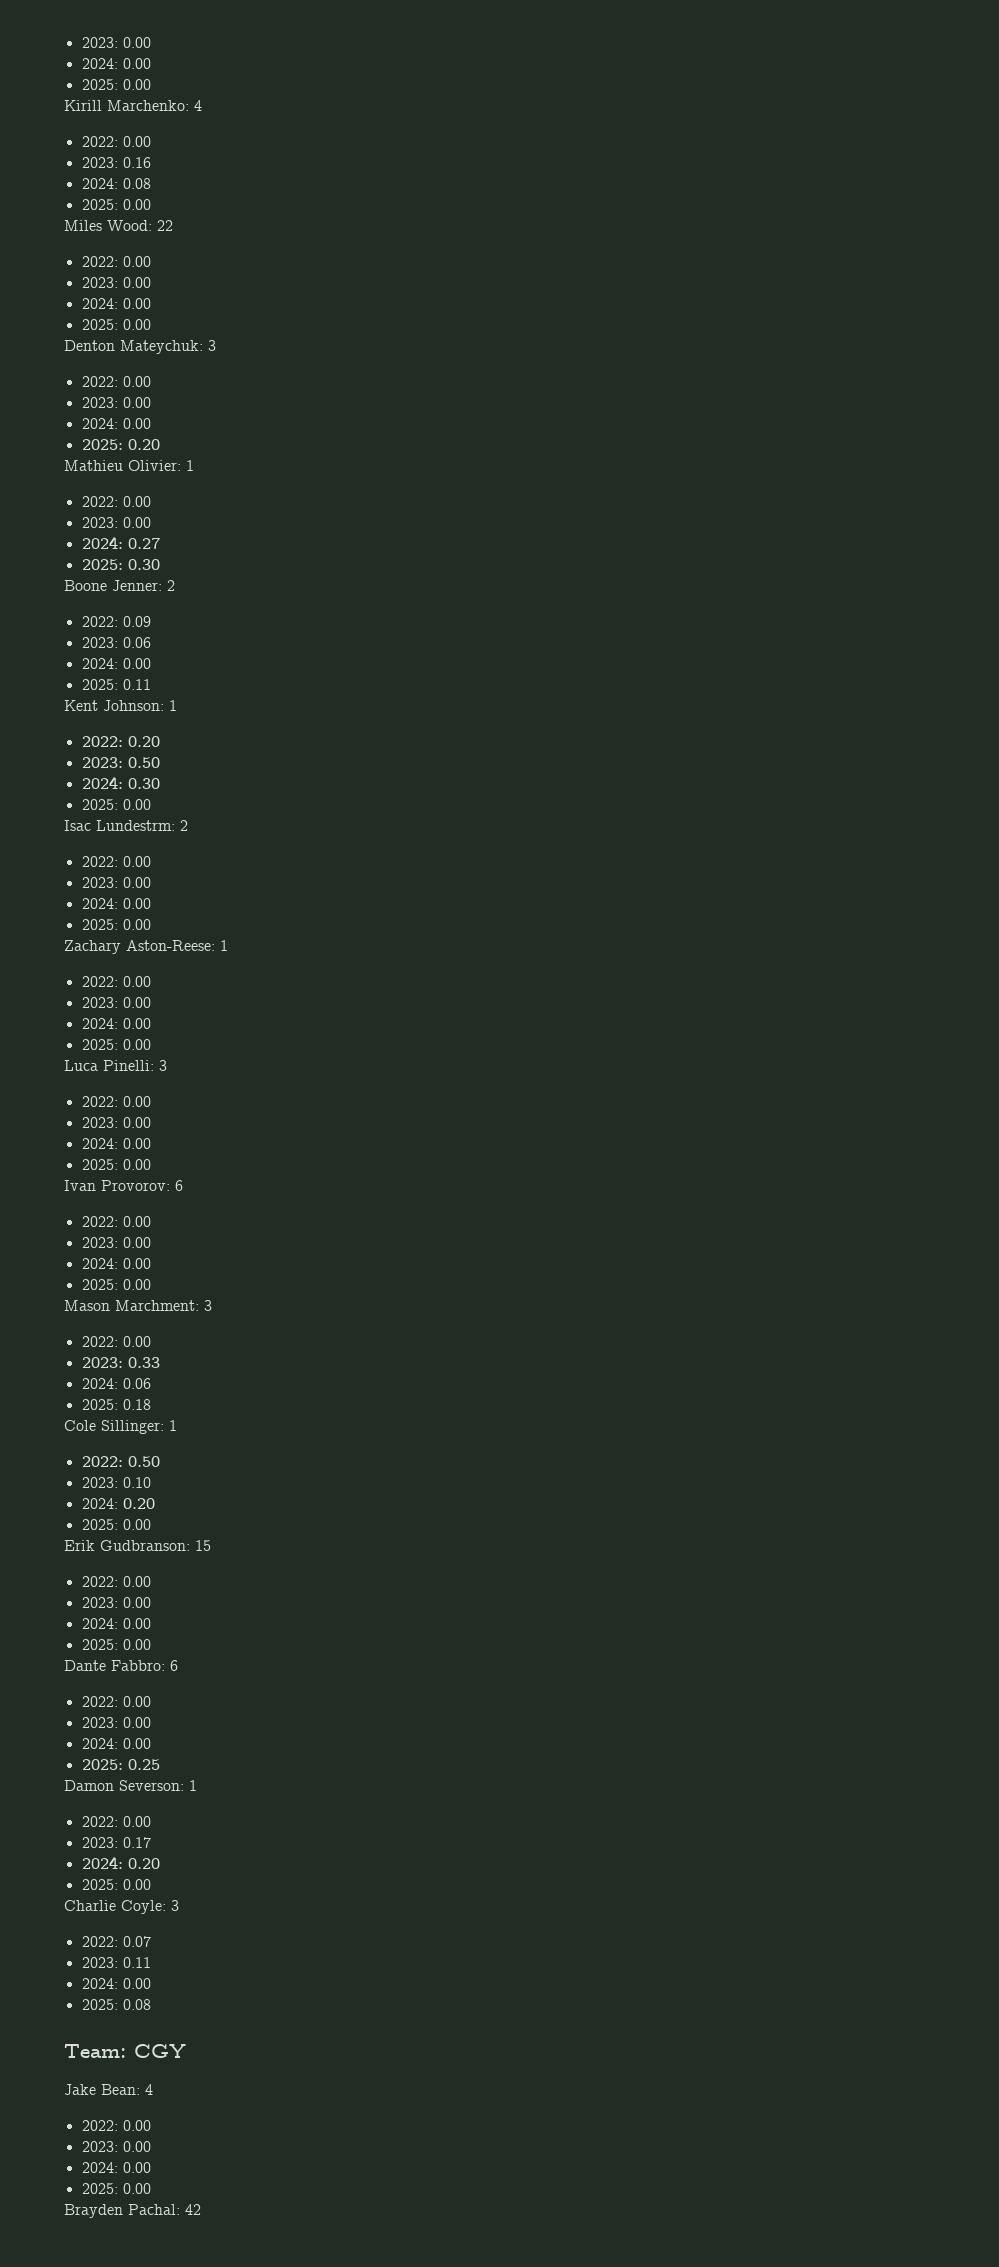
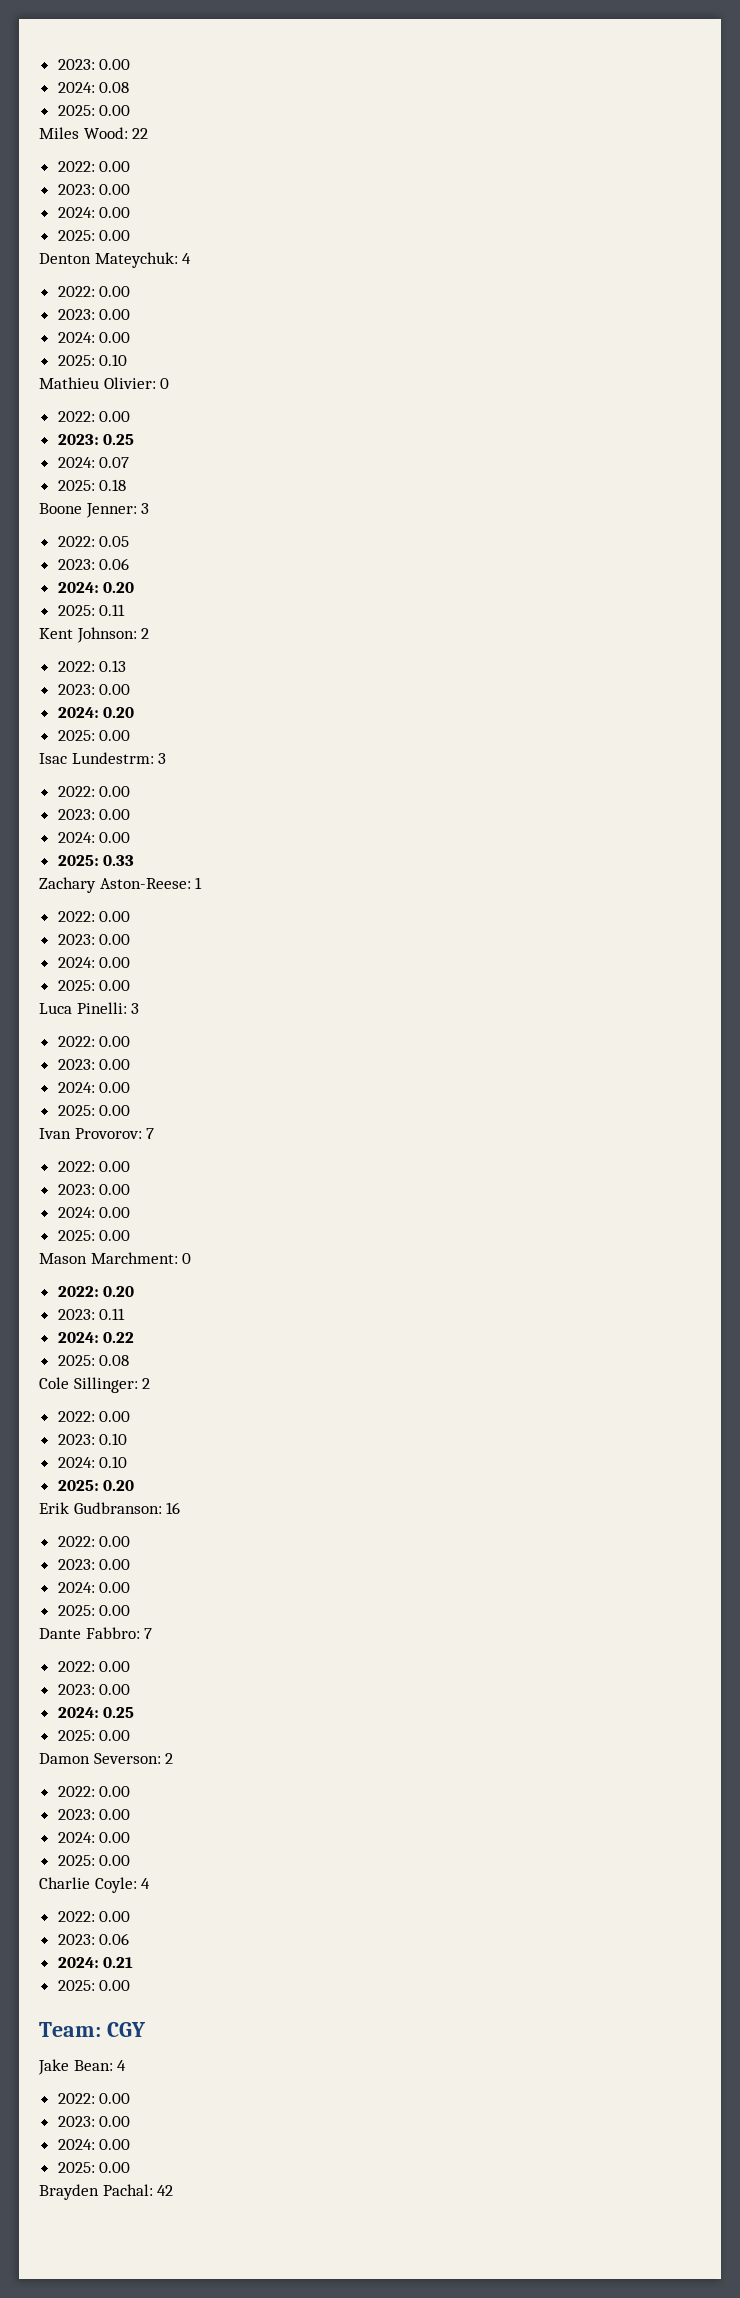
[81,37,151,48] [81,58,151,69] [81,79,151,90] [64,100,202,111] [81,136,151,147] [81,157,151,168] 2023: 0.00 // 2024: 0.00 // 2025: 0.00 // Kirill Marchenko: 4 // 2022: 0.00 // 2023: 0.16 -> [57,59,131,70] 2023: 0.00
[208,340,216,351] [81,376,151,387] [81,397,151,408] [81,418,151,429] [81,439,160,450] [64,460,194,471] [81,496,151,507] [81,517,151,528] [81,536,160,549] [81,559,160,570] [64,580,175,591] [81,616,151,627] [81,637,151,648] [81,658,151,669] [81,679,151,690] [64,700,177,711] [81,736,160,747] [81,757,160,768] [81,776,160,789] [81,799,151,810] [64,820,188,831] [81,856,151,867] [81,877,151,888] [81,898,151,909] [81,919,151,930] 3 // 2022: 0.00 // 2023: 0.00 // 2024: 0.00 // 2025: 0.20 // Mathieu Olivier: 1 // 2022: 0.00 // 2023: 0.00 // 2024: 0.27 // 2025: 0.30 // Boone Jenner: 2 // 2022: 0.09 // 2023: 0.06 // 2024: 0.00 // 2025: 0.11 // Kent Johnson: 1 // 2022: 0.20 // 2023: 0.50 // 2024: 0.30 // 2025: 0.00 // Isac Lundestrm: 2 // 2022: 0.00 // 2023: 0.00 // 2024: 0.00 // 2025: 0.00 -> [182,253,192,264] [57,286,131,297] [57,309,131,320] [57,332,131,343] [57,354,128,366] [39,377,170,389] [57,411,131,422] [57,434,135,445] [57,457,130,468] [57,479,127,491] [39,503,150,518] [57,536,130,547] [57,558,130,570] [57,582,135,593] [57,604,126,616] [39,627,150,643] [57,660,127,672] [57,684,131,695] [57,707,135,718] [57,730,131,741] [39,752,167,764] [57,786,131,797] [57,809,131,820] [57,832,131,843] [57,855,135,866] 4 // 2022: 0.00 // 2023: 0.00 // 2024: 0.00 // 2025: 0.10 // Mathieu Olivier: 0 // 2022: 0.00 // 2023: 0.25 // 2024: 0.07 // 2025: 0.18 // Boone Jenner: 3 // 2022: 0.05 // 2023: 0.06 // 2024: 0.20 // 2025: 0.11 // Kent Johnson: 2 // 2022: 0.13 // 2023: 0.00 // 2024: 0.20 // 2025: 0.00 // Isac Lundestrm: 3 // 2022: 0.00 // 2023: 0.00 // 2024: 0.00 // 2025: 0.33
[175,1180,183,1191] 6 -> [146,1128,155,1139] 7
[204,1300,212,1311] [81,1336,151,1347] [81,1357,160,1368] [81,1378,151,1389] [81,1399,151,1410] [64,1420,177,1434] [81,1456,160,1467] 3 // 2022: 0.00 // 2023: 0.33 // 2024: 0.06 // 2025: 0.18 // Cole Sillinger: 1 // 2022: 0.50 -> [182,1253,192,1264] [57,1286,135,1297] [57,1308,126,1320] [57,1332,135,1343] [57,1355,130,1366] [39,1377,151,1393] [57,1411,131,1422] 0 // 2022: 0.20 // 2023: 0.11 // 2024: 0.22 // 2025: 0.08 // Cole Sillinger: 2 // 2022: 0.00
[122,1498,155,1509] [81,1519,151,1530] 0.20 // 2025: 0.00 -> [99,1456,128,1468] [57,1480,135,1491] 0.10 // 2025: 0.20
[195,1540,211,1551] 15 -> [166,1502,181,1514] 16
[170,1660,178,1671] [81,1696,151,1707] [81,1717,151,1728] [81,1738,151,1749] [81,1759,160,1770] [64,1780,197,1791] [81,1816,151,1827] [81,1837,151,1848] [81,1856,160,1869] [81,1879,151,1890] [64,1900,179,1914] [81,1936,151,1947] [81,1957,151,1968] [81,1978,151,1989] [81,1999,151,2010] 6 // 2022: 0.00 // 2023: 0.00 // 2024: 0.00 // 2025: 0.25 // Damon Severson: 1 // 2022: 0.00 // 2023: 0.17 // 2024: 0.20 // 2025: 0.00 // Charlie Coyle: 3 // 2022: 0.07 // 2023: 0.11 // 2024: 0.00 // 2025: 0.08 -> [144,1628,153,1639] [57,1661,131,1672] [57,1684,131,1695] [57,1707,135,1718] [57,1730,131,1741] [39,1753,174,1764] [57,1786,131,1797] [57,1809,131,1820] [57,1832,131,1843] [57,1855,131,1866] [39,1877,151,1893] [57,1911,131,1922] [57,1933,130,1945] [57,1957,134,1968] [57,1980,131,1991] 7 // 2022: 0.00 // 2023: 0.00 // 2024: 0.25 // 2025: 0.00 // Damon Severson: 2 // 2022: 0.00 // 2023: 0.00 // 2024: 0.00 // 2025: 0.00 // Charlie Coyle: 4 // 2022: 0.00 // 2023: 0.06 // 2024: 0.21 // 2025: 0.00

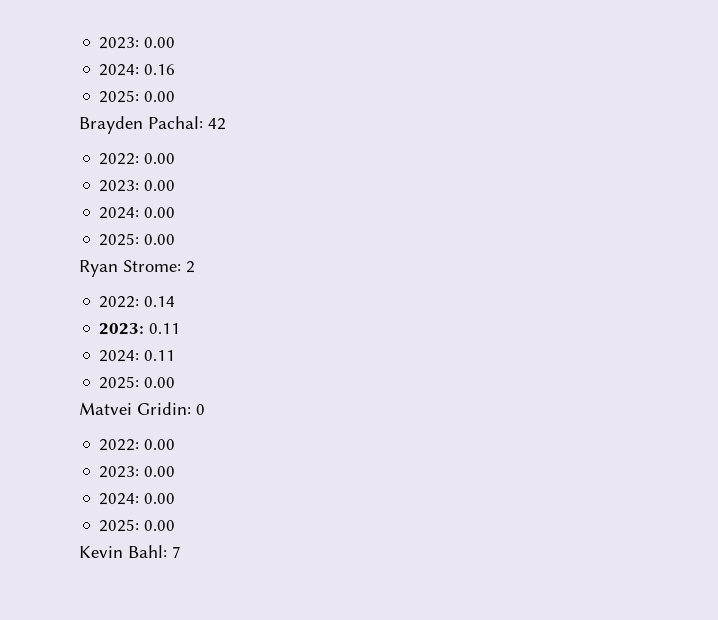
[57,59,131,70] [57,82,130,93] [57,105,131,116] [39,127,149,139] [57,161,131,172] [57,184,131,195] [57,207,131,218] [57,230,131,241] [39,252,192,268] [57,286,131,297] [57,309,131,320] [57,332,131,343] [57,354,128,366] [39,377,170,389] [57,411,131,422] [57,434,135,445] [57,457,130,468] [57,479,127,491] [39,503,150,518] [57,536,130,547] [57,558,130,570] [57,582,135,593] [57,604,126,616] [39,627,150,643] [57,660,127,672] [57,684,131,695] [57,707,135,718] [57,730,131,741] [39,752,167,764] [57,786,131,797] [57,809,131,820] [57,832,131,843] [57,855,135,866] [39,877,203,893] [57,911,131,922] [57,934,131,945] [57,957,131,968] [57,980,131,991] [39,1002,140,1014] [57,1036,131,1047] [57,1059,131,1070] [57,1082,131,1093] [57,1105,131,1116] [39,1128,155,1139] [57,1161,131,1172] [57,1184,131,1195] [57,1207,131,1218] [57,1230,131,1241] [39,1252,192,1264] [57,1286,135,1297] [57,1308,126,1320] [57,1332,135,1343] [57,1355,130,1366] [39,1377,151,1393] [57,1411,131,1422] [57,1433,128,1445] [57,1456,128,1468] [57,1480,135,1491] [39,1502,181,1514] [57,1536,131,1547] [57,1559,131,1570] [57,1582,131,1593] [57,1605,131,1616] [39,1627,153,1639] [57,1661,131,1672] [57,1684,131,1695] [57,1707,135,1718] [57,1730,131,1741] [39,1753,174,1764] [57,1786,131,1797] [57,1809,131,1820] [57,1832,131,1843] [57,1855,131,1866] [39,1877,151,1893] [57,1911,131,1922] [57,1933,130,1945] [57,1957,134,1968] [57,1980,131,1991] [39,2022,146,2037] [38,2059,127,2075] [57,2093,131,2104] [57,2116,131,2127] [57,2139,131,2150] [57,2162,131,2173] [39,2184,174,2200] 2023: 0.00 // 2024: 0.08 // 2025: 0.00 // Miles Wood: 22 // 2022: 0.00 // 2023: 0.00 // 2024: 0.00 // 2025: 0.00 // Denton Mateychuk: 4 // 2022: 0.00 // 2023: 0.00 // 2024: 0.00 // 2025: 0.10 // Mathieu Olivier: 0 // 2022: 0.00 // 2023: 0.25 // 2024: 0.07 // 2025: 0.18 // Boone Jenner: 3 // 2022: 0.05 // 2023: 0.06 // 2024: 0.20 // 2025: 0.11 // Kent Johnson: 2 // 2022: 0.13 // 2023: 0.00 // 2024: 0.20 // 2025: 0.00 // Isac Lundestrm: 3 // 2022: 0.00 // 2023: 0.00 // 2024: 0.00 // 2025: 0.33 // Zachary Aston-Reese: 1 // 2022: 0.00 // 2023: 0.00 // 2024: 0.00 // 2025: 0.00 // Luca Pinelli: 3 // 2022: 0.00 // 2023: 0.00 // 2024: 0.00 // 2025: 0.00 // Ivan Provorov: 7 // 2022: 0.00 // 2023: 0.00 // 2024: 0.00 // 2025: 0.00 // Mason Marchment: 0 // 2022: 0.20 // 2023: 0.11 // 2024: 0.22 // 2025: 0.08 // Cole Sillinger: 2 // 2022: 0.00 // 2023: 0.10 // 2024: 0.10 // 2025: 0.20 // Erik Gudbranson: 16 // 2022: 0.00 // 2023: 0.00 // 2024: 0.00 // 2025: 0.00 // Dante Fabbro: 7 // 2022: 0.00 // 2023: 0.00 // 2024: 0.25 // 2025: 0.00 // Damon Severson: 2 // 2022: 0.00 // 2023: 0.00 // 2024: 0.00 // 2025: 0.00 // Charlie Coyle: 4 // 2022: 0.00 // 2023: 0.06 // 2024: 0.21 // 2025: 0.00 // Team: CGY // Jake Bean: 4 // 2022: 0.00 // 2023: 0.00 // 2024: 0.00 // 2025: 0.00 // Brayden Pachal: 42 -> [99,37,176,49] [99,64,176,76] [99,90,176,103] [79,116,226,134] [99,153,176,165] [99,180,176,192] [99,207,176,219] [99,233,176,246] [79,260,195,277] [99,296,176,308] [99,323,181,335] [99,350,176,362] [99,376,176,389] [79,402,205,415] [99,439,176,451] [99,466,176,478] [99,493,176,505] [99,519,176,532] [79,545,181,558] 2023: 0.00 // 2024: 0.16 // 2025: 0.00 // Brayden Pachal: 42 // 2022: 0.00 // 2023: 0.00 // 2024: 0.00 // 2025: 0.00 // Ryan Strome: 2 // 2022: 0.14 // 2023: 0.11 // 2024: 0.11 // 2025: 0.00 // Matvei Gridin: 0 // 2022: 0.00 // 2023: 0.00 // 2024: 0.00 // 2025: 0.00 // Kevin Bahl: 7

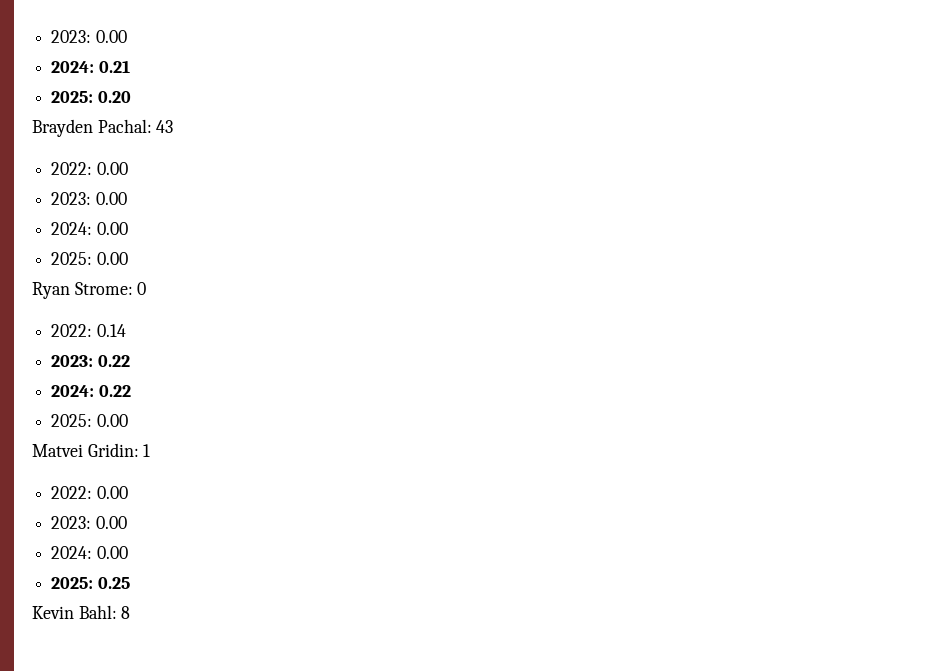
[99,37,176,49] [99,64,176,76] [99,90,176,103] 2023: 0.00 // 2024: 0.16 // 2025: 0.00 -> [51,30,127,43] [51,60,130,73] [51,91,131,103] 2023: 0.00 // 2024: 0.21 // 2025: 0.20
[208,118,226,130] 42 -> [156,120,174,133] 43
[186,261,195,273] 2 -> [137,282,147,295] 0
[149,323,181,334] [99,350,176,362] 0.11 // 2024: 0.11 -> [97,355,130,367] [51,385,131,397] 0.22 // 2024: 0.22
[196,404,205,415] [99,439,176,451] [99,466,176,478] [99,493,176,505] [99,519,176,532] 0 // 2022: 0.00 // 2023: 0.00 // 2024: 0.00 // 2025: 0.00 -> [143,444,151,457] [51,486,128,499] [51,516,127,529] [51,546,128,559] [51,577,130,589] 1 // 2022: 0.00 // 2023: 0.00 // 2024: 0.00 // 2025: 0.25
[172,546,181,558] 7 -> [121,606,131,619] 8

